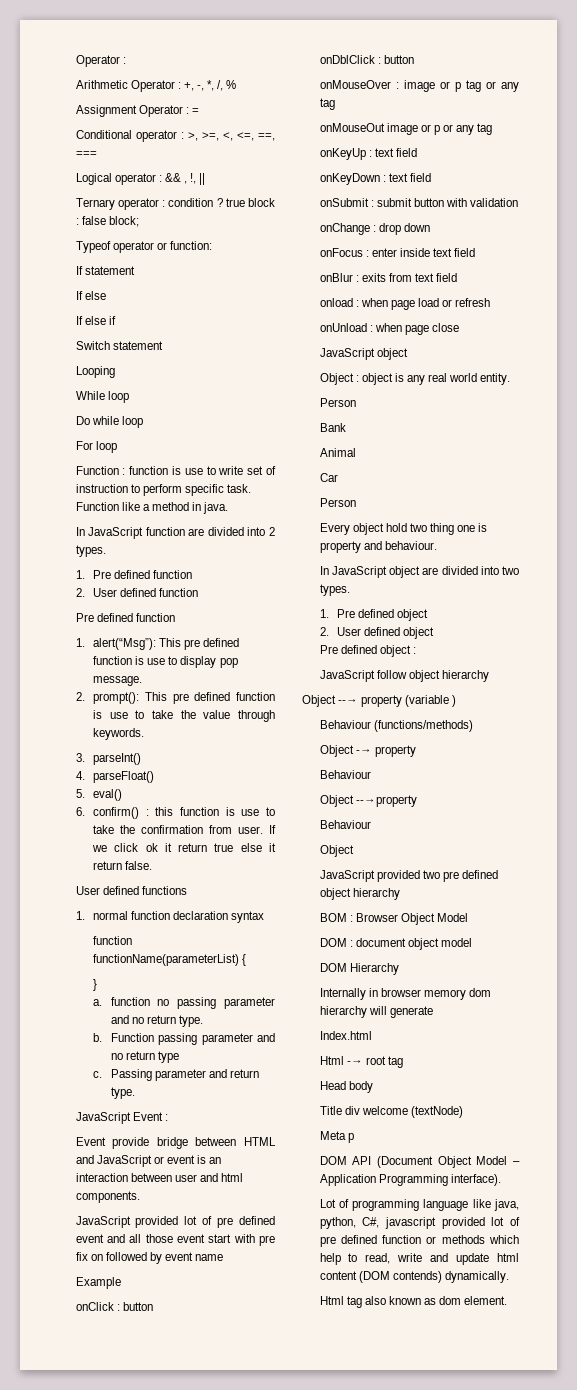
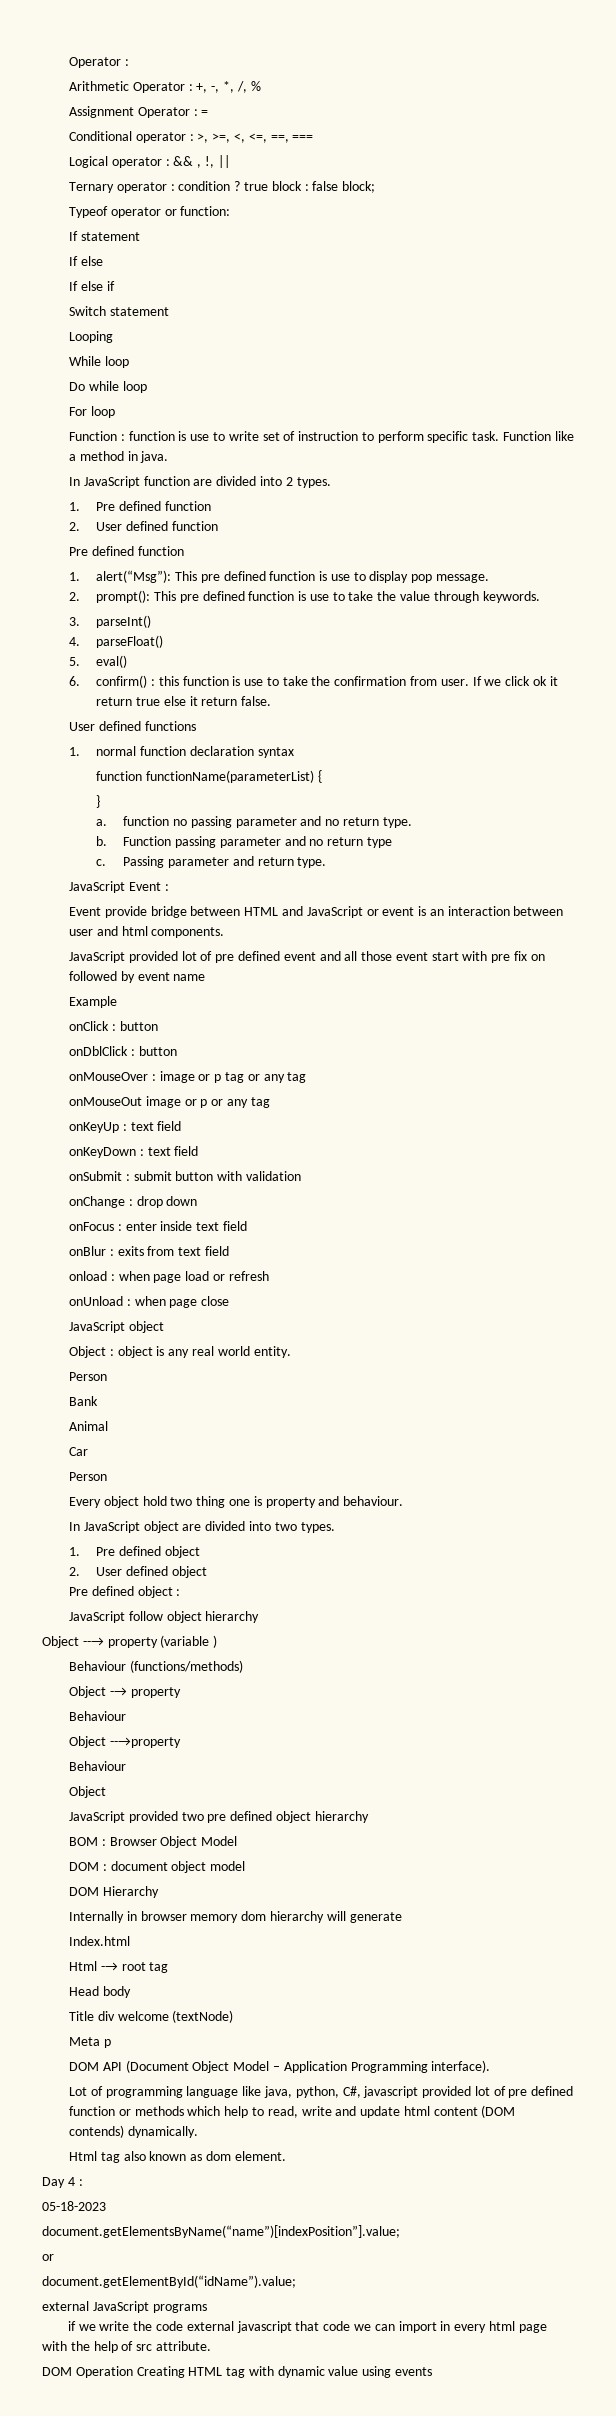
(508, 1300) none -> [42,2177,83,2188] [42,2201,106,2211] [42,2225,400,2238] [42,2254,54,2261] [42,2275,296,2288] [42,2301,207,2313] [67,2321,547,2333] [42,2341,211,2353] [42,2366,433,2378] // Day 4 : // 05-18-2023 // document.getElementsByName(“name”)[indexPosition”].value; // or // document.getElementById(“idName”).value; // external JavaScript programs // if we write the code external javascript that code we can import in every html page with the help of src attribute. // DOM Operation Creating HTML tag with dynamic value using events

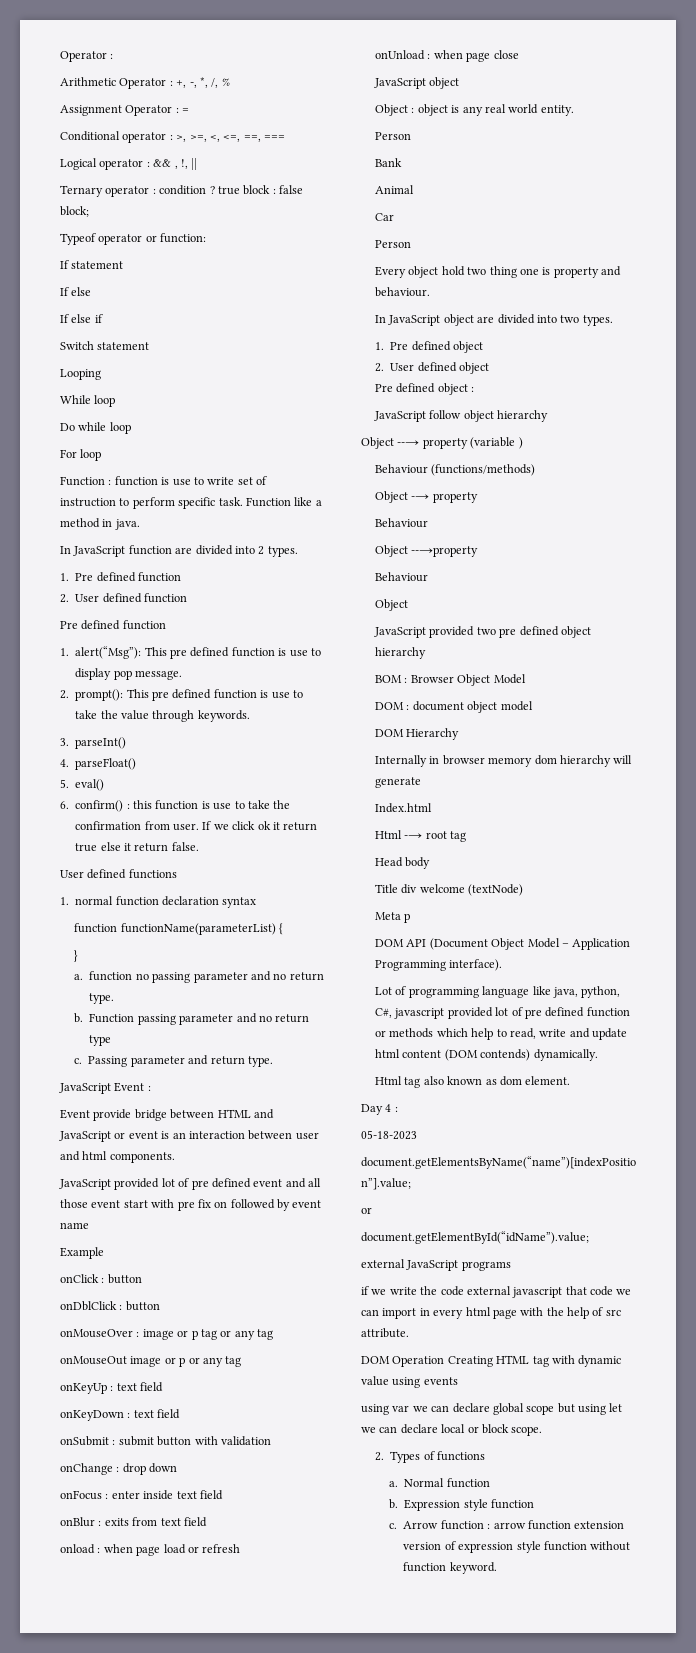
(433, 2371) none -> [361,1403,623,1415] [361,1424,543,1436] [375,1451,486,1463] [389,1478,490,1488] [389,1499,535,1511] [389,1520,625,1530] [403,1541,631,1553] [403,1562,497,1574] // using var we can declare global scope but using let we can declare local or block scope. // 2. Types of functions // a. Normal function // b. Expression style function // c. Arrow function : arrow function extension version of expression style function without function keyword.

